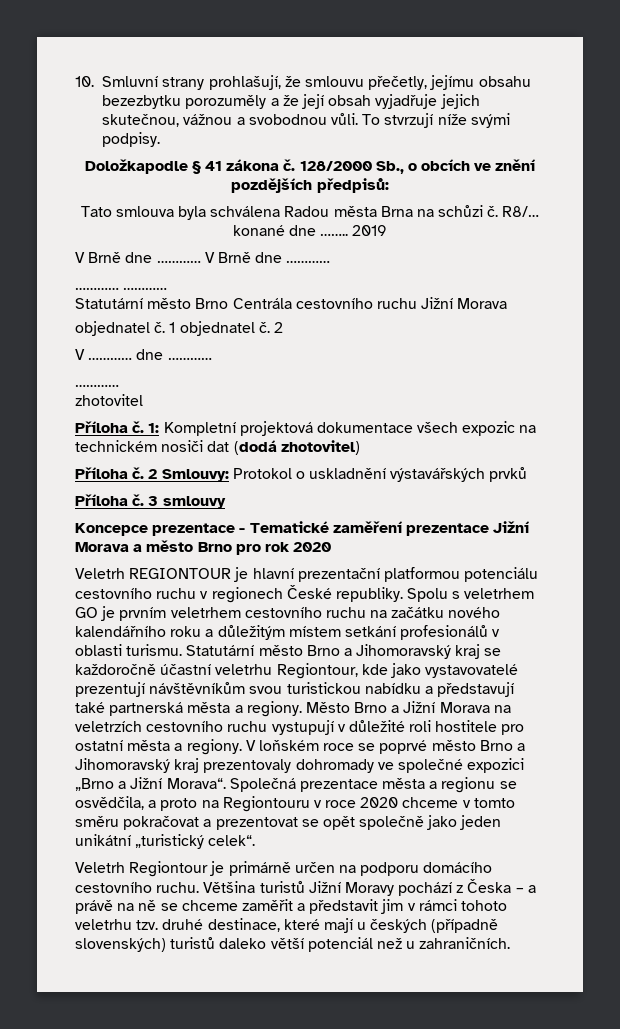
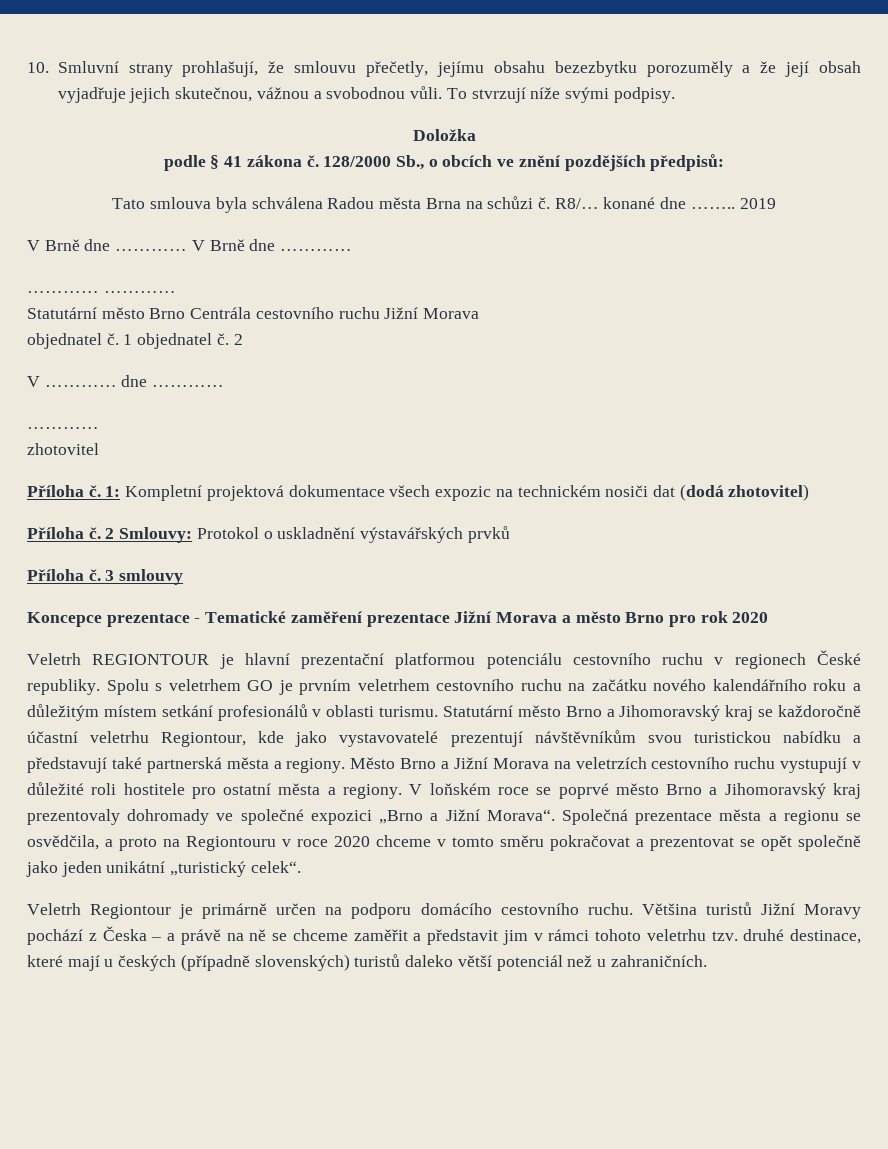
[84,159,188,174] Doložkapodle -> [412,129,476,141] [163,155,206,171] Doložka // podle

